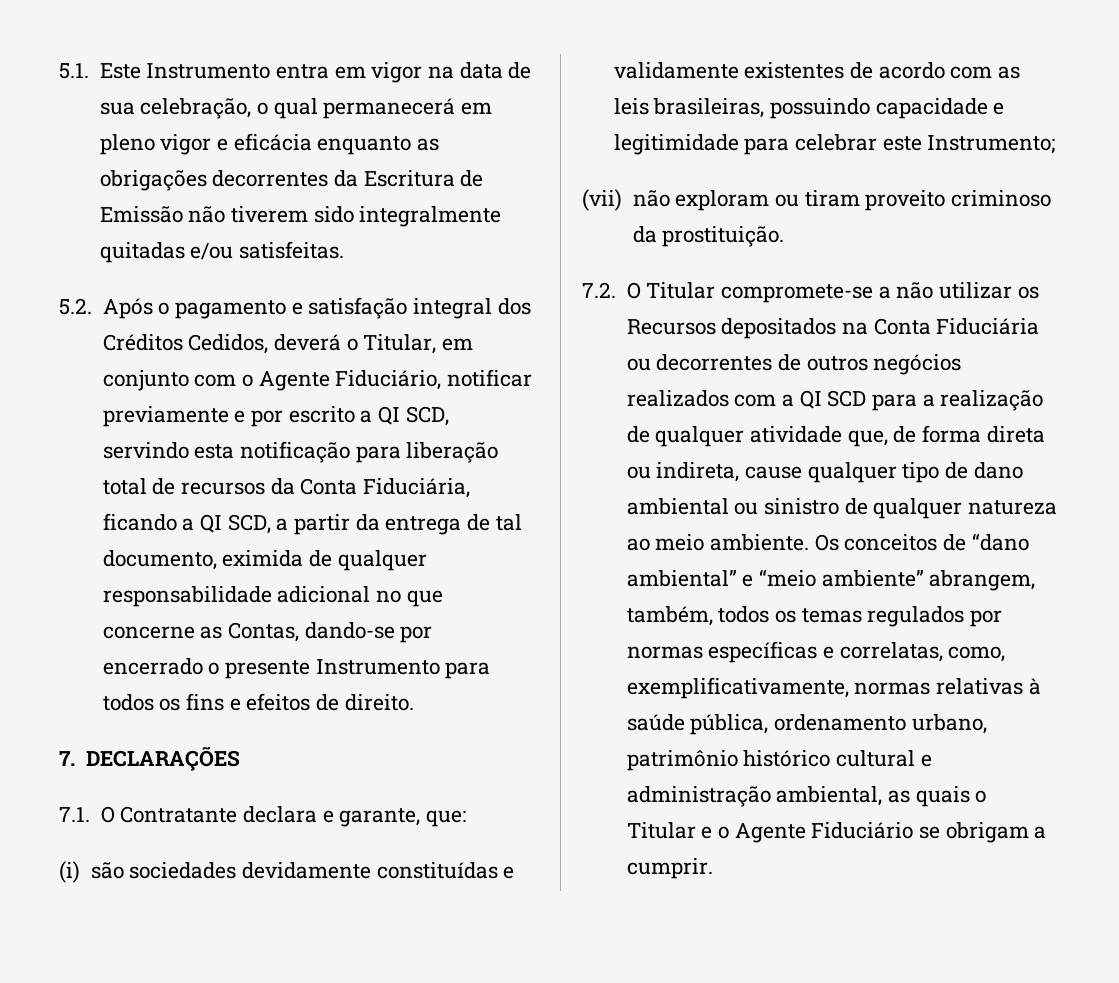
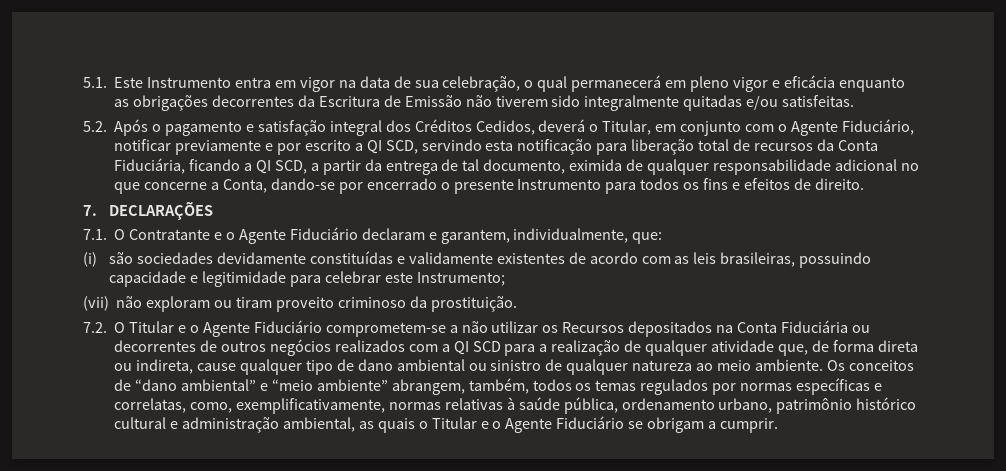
[200,622,299,642] as Contas, -> [211,179,267,193] a Conta,
[242,806,421,827] declara e garante, -> [214,227,629,244] e o Agente Fiduciário declaram e garantem, individualmente,
[720,284,873,303] compromete-se -> [178,320,446,337] e o Agente Fiduciário comprometem-se

